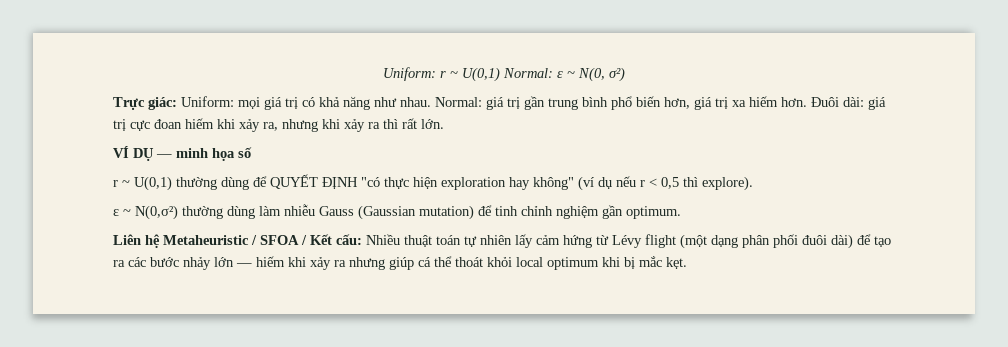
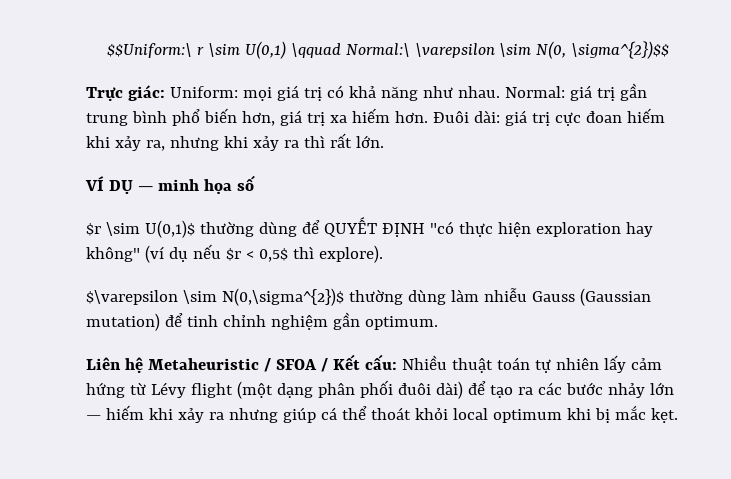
[383,67,625,82] Uniform: r ~ U(0,1) Normal: ε ~ N(0, σ²) -> [106,41,670,59] $$Uniform:\ r \sim U(0,1) \qquad Normal:\ \varepsilon \sim N(0, \sigma^{2})$$
[113,176,172,191] r ~ U(0,1) -> [86,220,195,238] $r \sim U(0,1)$
[640,177,679,189] r < 0,5 -> [225,248,288,262] $r < 0,5$
[113,205,178,220] ε ~ N(0,σ²) -> [86,288,344,306] $\varepsilon \sim N(0,\sigma^{2})$

